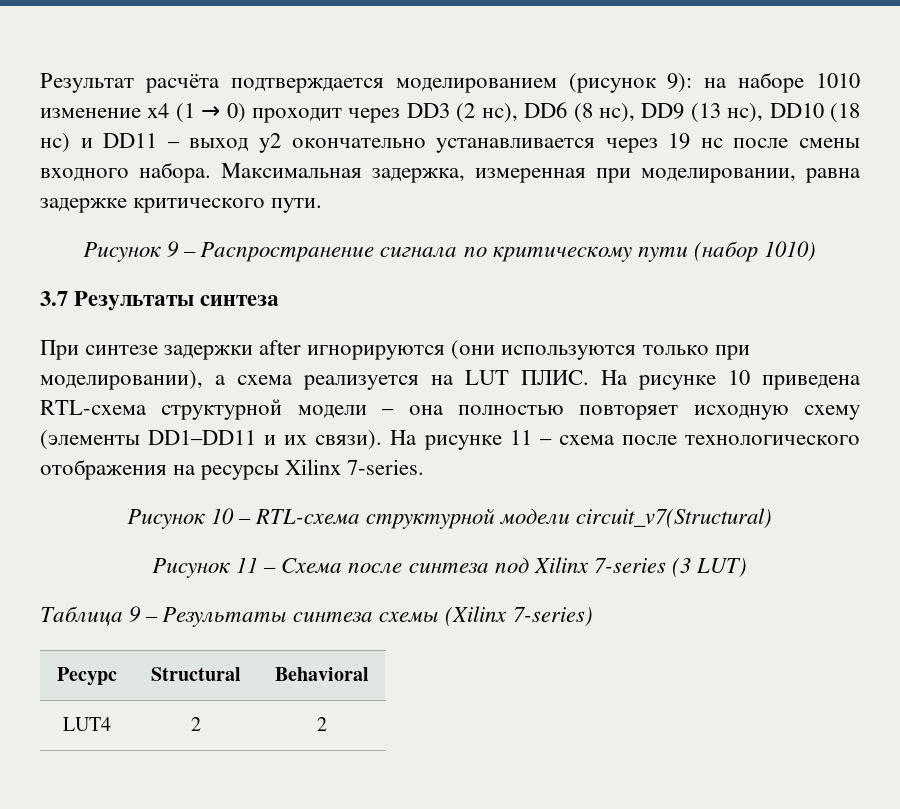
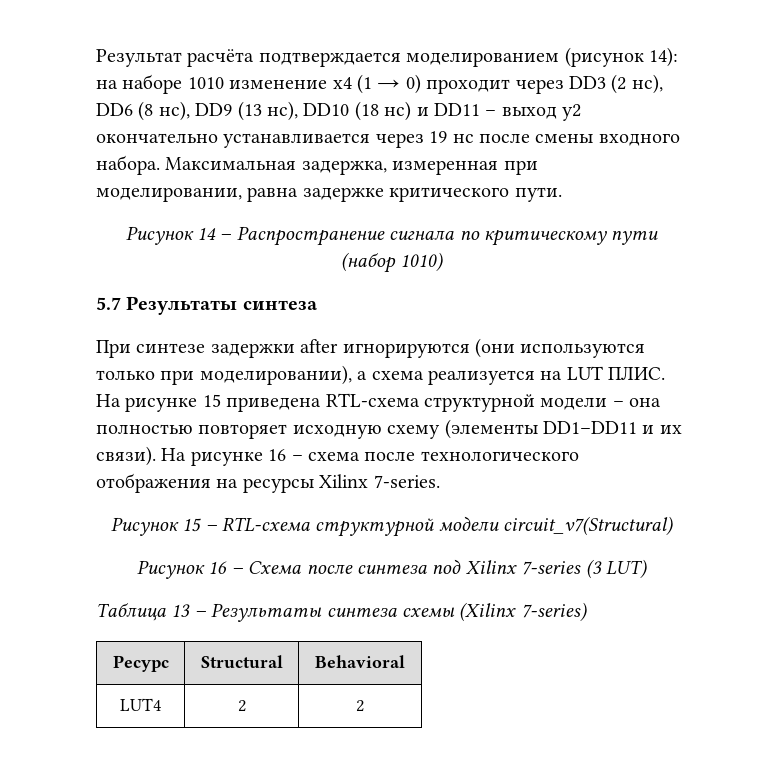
[667,73,693,93] 9): -> [648,47,678,67] 14):
[167,241,180,257] 9 -> [197,227,217,240] 14
[40,291,68,306] 3.7 -> [96,297,121,310] 5.7
[728,370,750,385] 10 -> [202,394,221,407] 15
[509,430,532,445] 11 -> [268,449,287,461] 16
[210,508,234,524] 10 -> [182,518,202,532] 15
[236,557,259,573] 11 -> [208,561,228,574] 16
[129,606,142,622] 9 -> [171,604,191,617] 13

